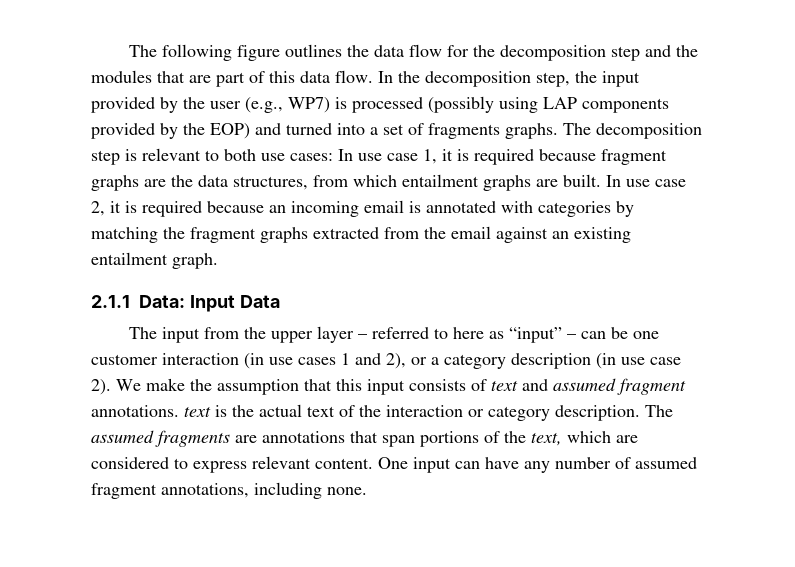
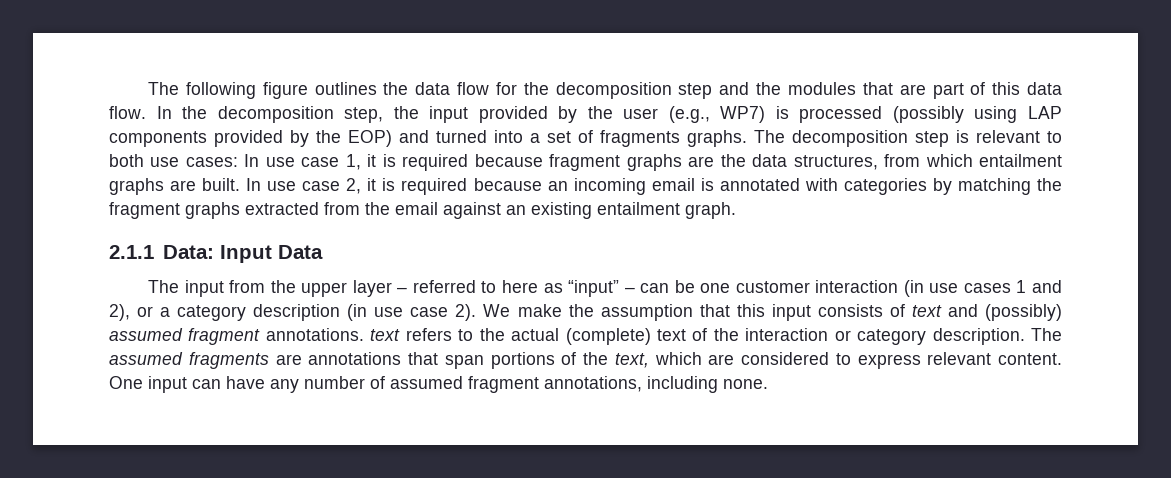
(548, 385) none -> [984,304,1062,321] (possibly)
[215,405,227,417] is -> [405,328,474,341] refers to
(302, 410) none -> [565,328,651,345] (complete)

